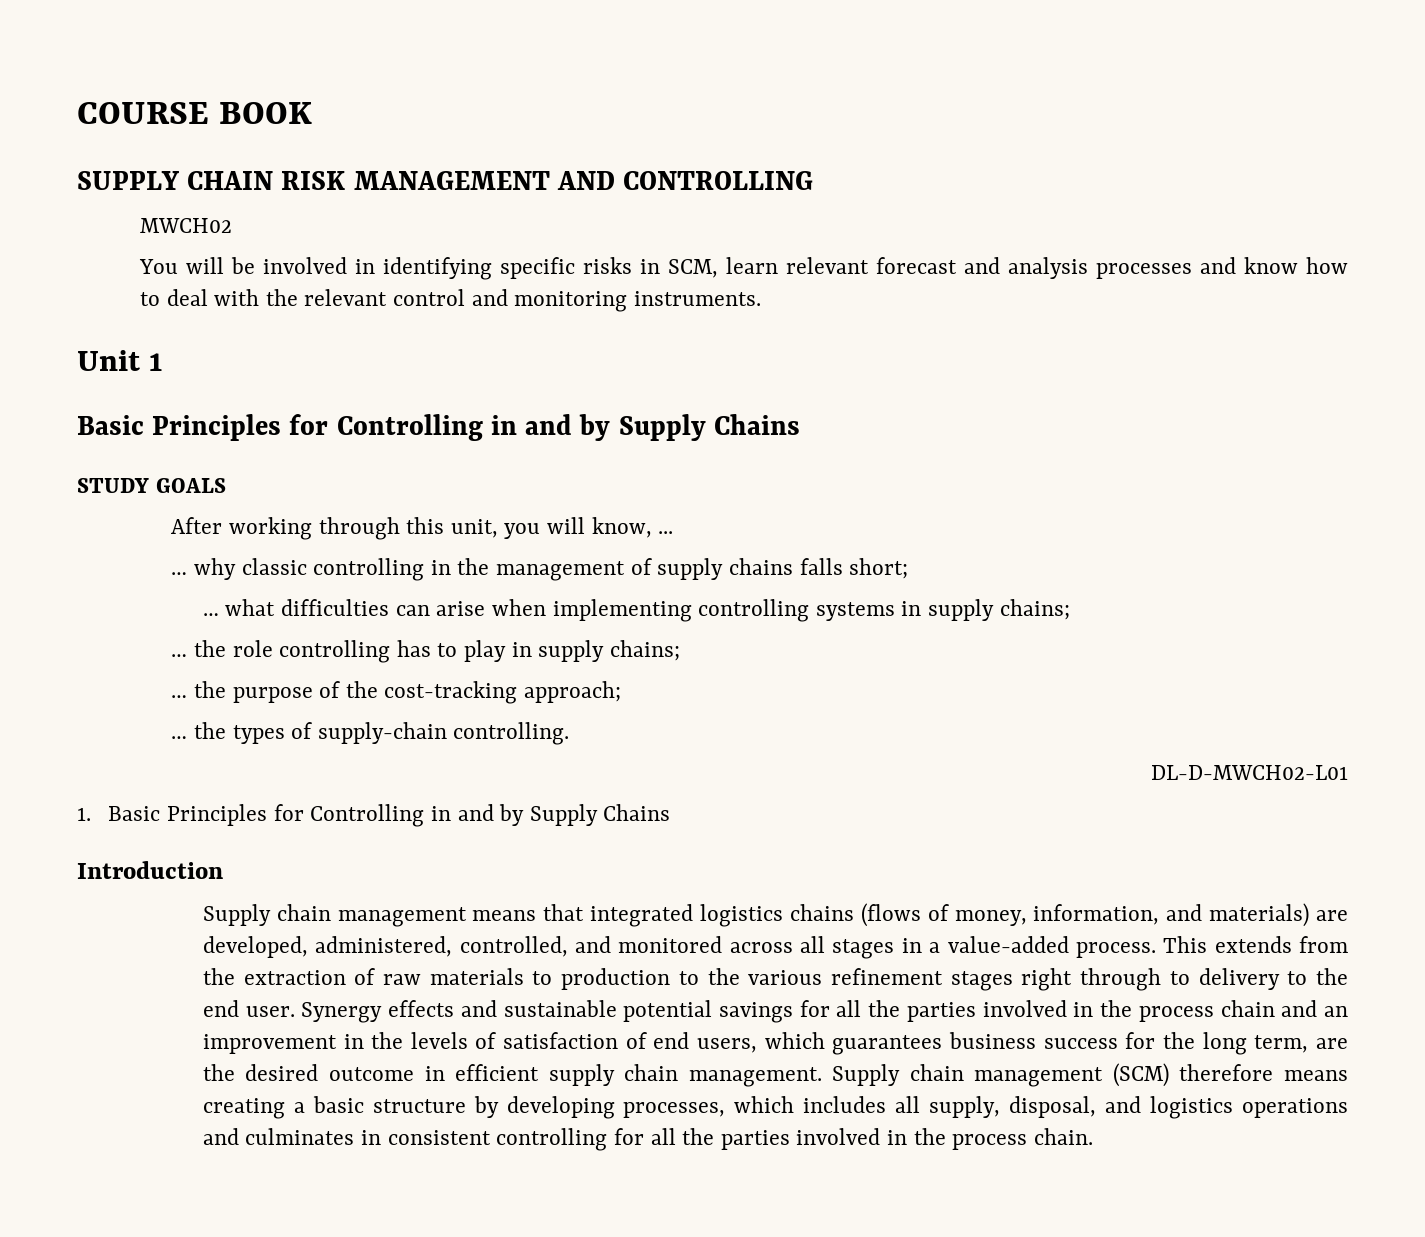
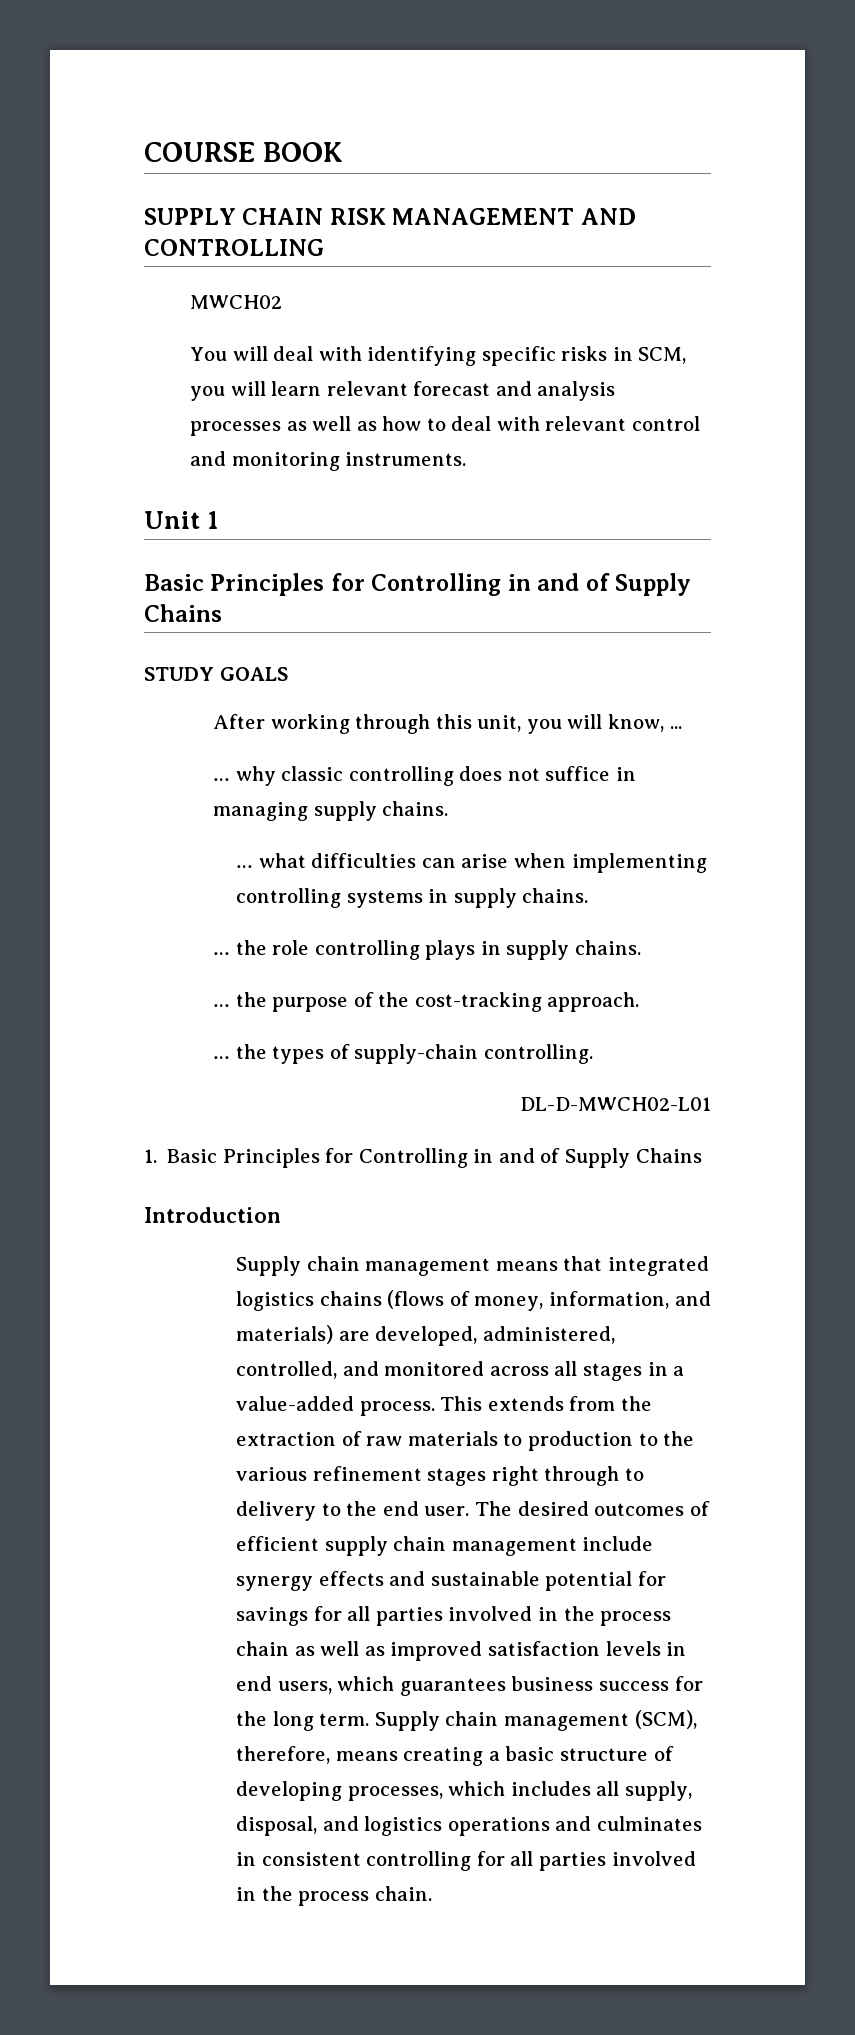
[230,257,375,274] be involved in -> [273,346,362,361] deal with
(718, 268) none -> [190,381,266,401] you will
[1199,257,1298,274] and know -> [286,416,377,431] as well as
[265,289,298,306] the -> (540, 423) none
[579,414,611,441] by -> [585,573,610,591] of
[430,558,909,581] in the management of supply chains falls short; -> [459,766,636,781] [213,801,449,821] does not suffice in managing supply chains.
[999,599,1070,620] chains; -> [522,888,589,903] chains.
[396,640,680,662] has to play in supply chains; -> [425,940,641,960] plays in supply chains.
[524,681,622,703] approach; -> [547,992,640,1012] approach.
[499,804,525,826] by -> [540,1148,561,1163] of
[301,1002,383,1023] Synergy -> [474,1501,710,1516] [236,1536,654,1556] [236,1576,314,1591] The desired outcomes of efficient supply chain management include synergy
(713, 1011) none -> [638,1571,667,1586] for
[868,1000,901,1017] the -> (371, 1613) none
[1281,1000,1348,1017] [202,1032,647,1054] and an improvement in the levels of satisfaction of -> [294,1641,687,1661] as well as improved satisfaction levels in
[1254,1035,1348,1053] [202,1063,1274,1087] term, are the desired outcome in efficient supply chain management. Supply chain management (SCM) therefore -> [319,1710,697,1731] [236,1746,331,1764] term. Supply chain management (SCM), therefore,
[473,1096,499,1118] by -> [653,1746,674,1761] of
[682,1128,715,1145] the -> (534, 1858) none

